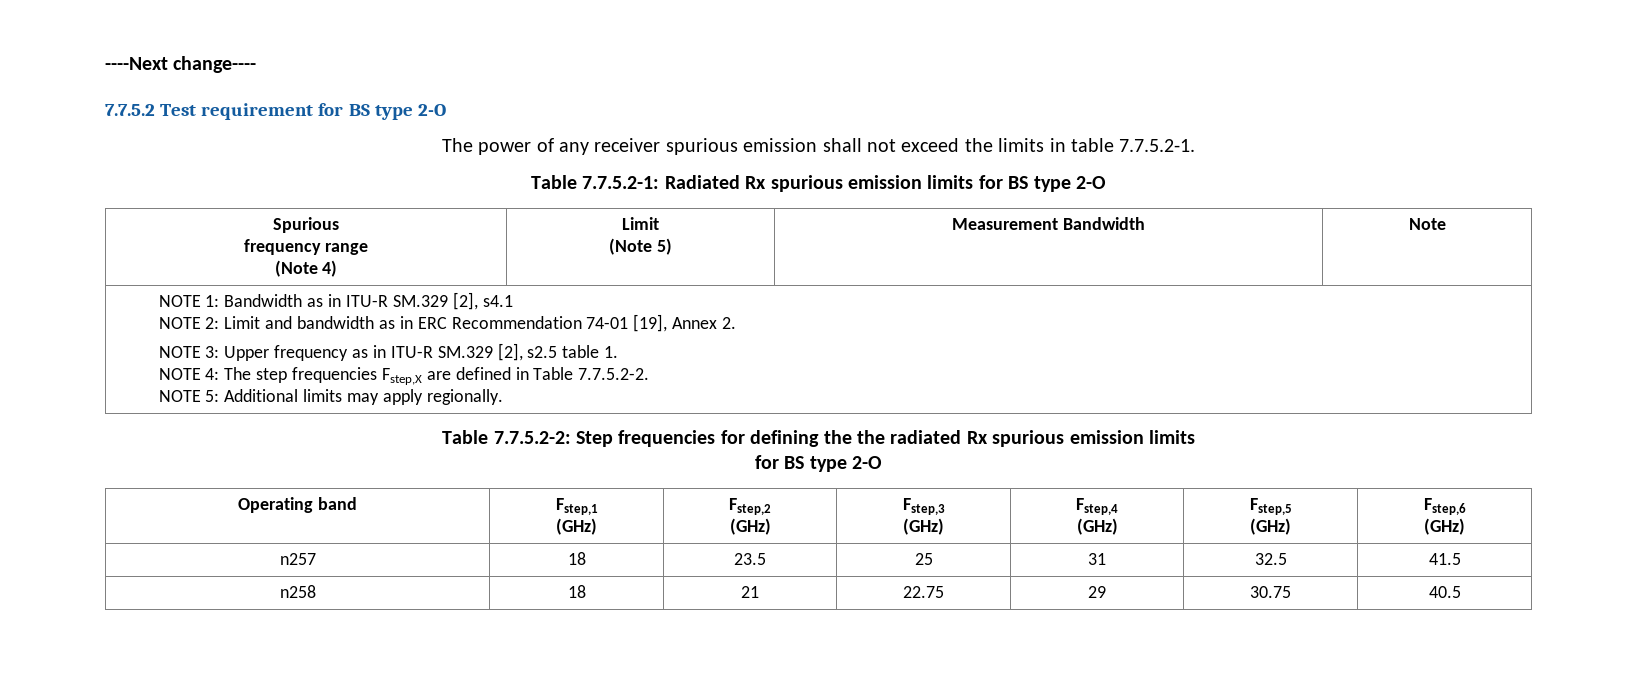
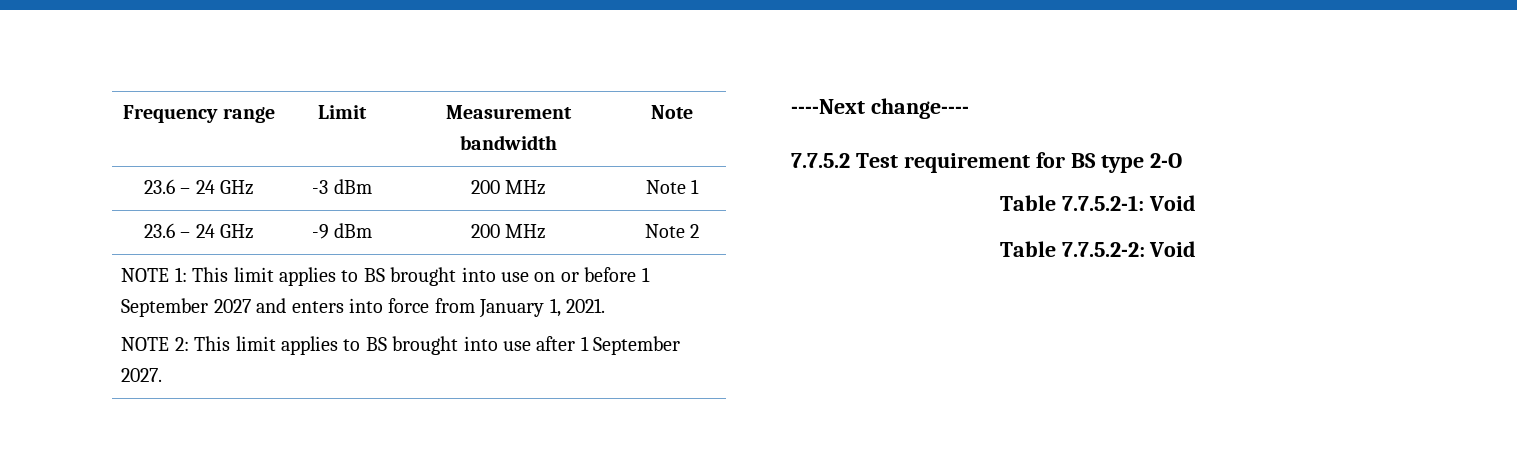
(105, 63) none -> [123,105,275,123] [318,105,367,119] [446,105,572,119] [460,135,557,150] [651,105,693,119] [143,179,255,195] [312,179,372,194] [470,180,547,195] [645,179,700,194] [143,223,255,239] [311,223,373,239] [470,224,547,239] [644,224,700,238] [121,267,650,286] [121,298,606,318] [121,336,681,355] [121,368,163,382] Frequency range | Limit | Measurement bandwidth | Note // 23.6 – 24 GHz | -3 dBm | 200 MHz | Note 1 // 23.6 – 24 GHz | -9 dBm | 200 MHz | Note 2 // NOTE 1: This limit applies to BS brought into use on or before 1 September 2027 and enters into force from January 1, 2021. // NOTE 2: This limit applies to BS brought into use after 1 September 2027. //
[441,138,1196,155] [531,175,1106,192] [273,217,339,233] [243,239,369,255] [274,260,338,277] [622,217,659,230] [609,238,672,255] [952,217,1145,230] [1408,218,1446,230] [158,292,513,310] [158,314,736,332] [158,343,619,361] [158,367,650,385] [158,389,503,405] [442,430,1195,447] [754,455,883,472] [238,497,357,513] [555,498,598,515] [556,518,597,535] [729,498,771,515] [729,518,771,535] [902,498,945,515] [903,518,944,535] [1076,498,1118,515] [1076,518,1118,535] [1249,498,1292,515] [1250,518,1291,535] [1423,498,1466,515] [1424,518,1465,535] [279,553,316,565] [567,552,586,565] [734,553,766,565] [914,553,933,565] [1088,553,1106,565] [1254,553,1287,565] [1428,553,1461,565] [279,585,316,598] [567,585,586,598] [741,586,759,598] [903,586,944,598] [1088,586,1106,598] [1250,586,1291,598] [1428,586,1461,598] The power of any receiver spurious emission shall not exceed the limits in table 7.7.5.2-1. // Table 7.7.5.2-1: Radiated Rx spurious emission limits for BS type 2-O // Spurious // frequency range // (Note 4) | Limit // (Note 5) | Measurement Bandwidth | Note // NOTE 1: Bandwidth as in ITU-R SM.329 [2], s4.1 // NOTE 2: Limit and bandwidth as in ERC Recommendation 74-01 [19], Annex 2. // NOTE 3: Upper frequency as in ITU-R SM.329 [2], s2.5 table 1. // NOTE 4: The step frequencies Fstep,X are defined in Table 7.7.5.2-2. // NOTE 5: Additional limits may apply regionally. // Table 7.7.5.2-2: Step frequencies for defining the the radiated Rx spurious emission limits // for BS type 2-O // Operating band | Fstep,1 // (GHz) | Fstep,2 // (GHz) | Fstep,3 // (GHz) | Fstep,4 // (GHz) | Fstep,5 // (GHz) | Fstep,6 // (GHz) // n257 | 18 | 23.5 | 25 | 31 | 32.5 | 41.5 // n258 | 18 | 21 | 22.75 | 29 | 30.75 | 40.5 -> [1000,195,1196,211] [999,241,1197,257] Table 7.7.5.2-1: Void // Table 7.7.5.2-2: Void

